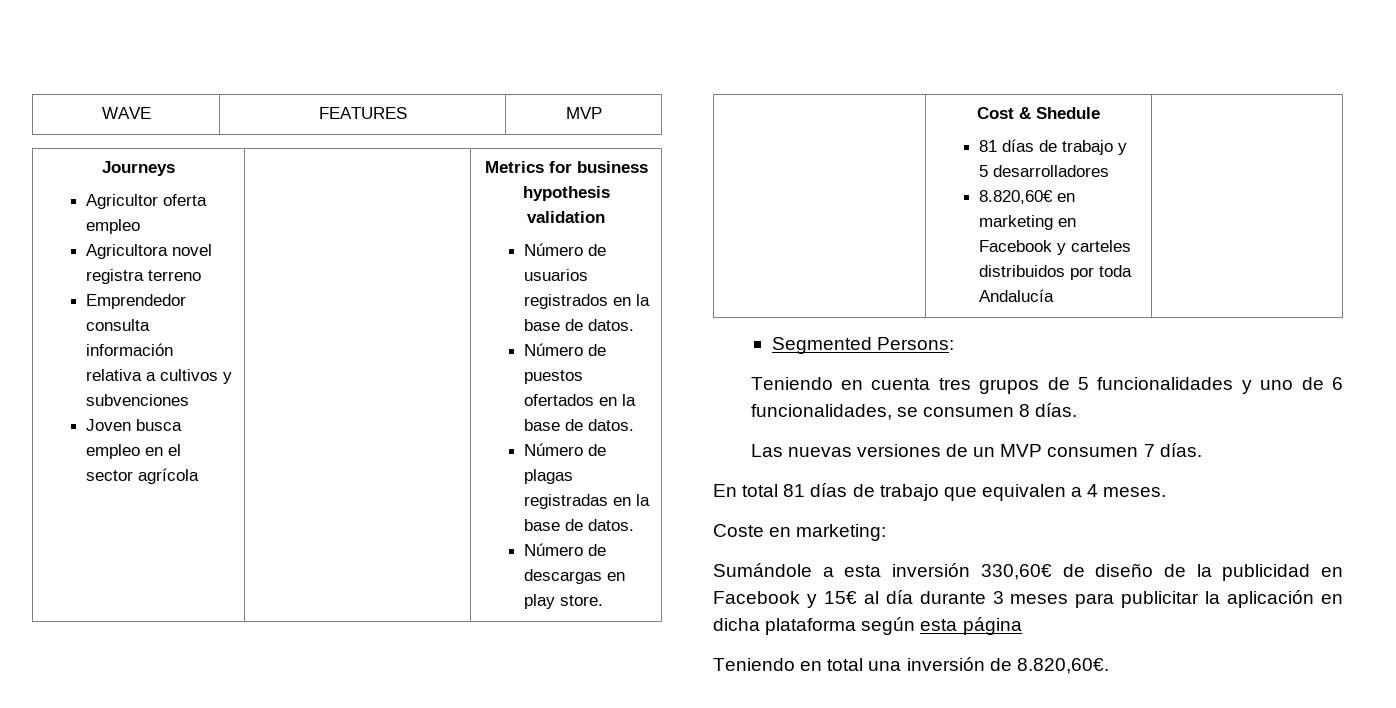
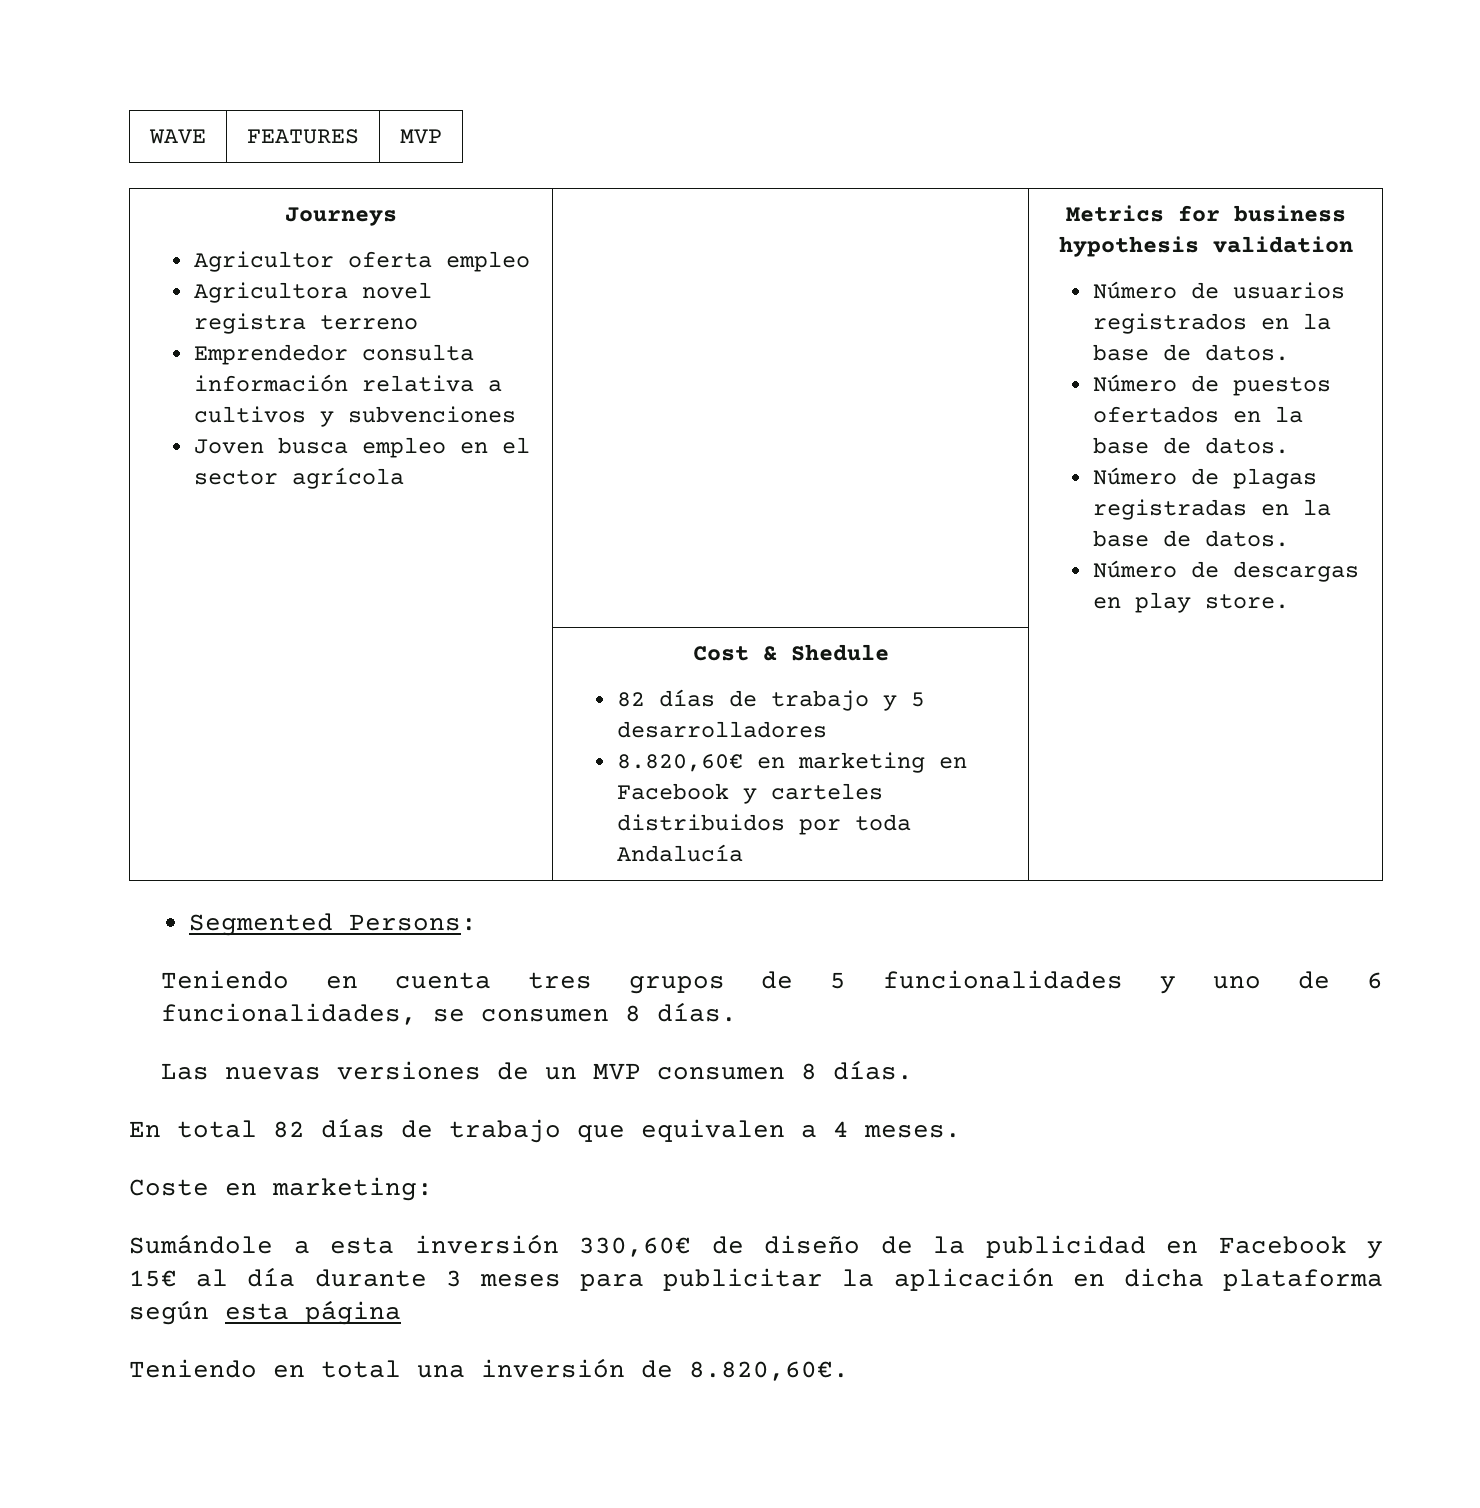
[978,140,997,152] 81 -> [617,692,646,707] 82
[1143,444,1155,457] 7 -> [800,1063,817,1080] 8
[783,484,806,497] 81 -> [273,1121,305,1138] 82

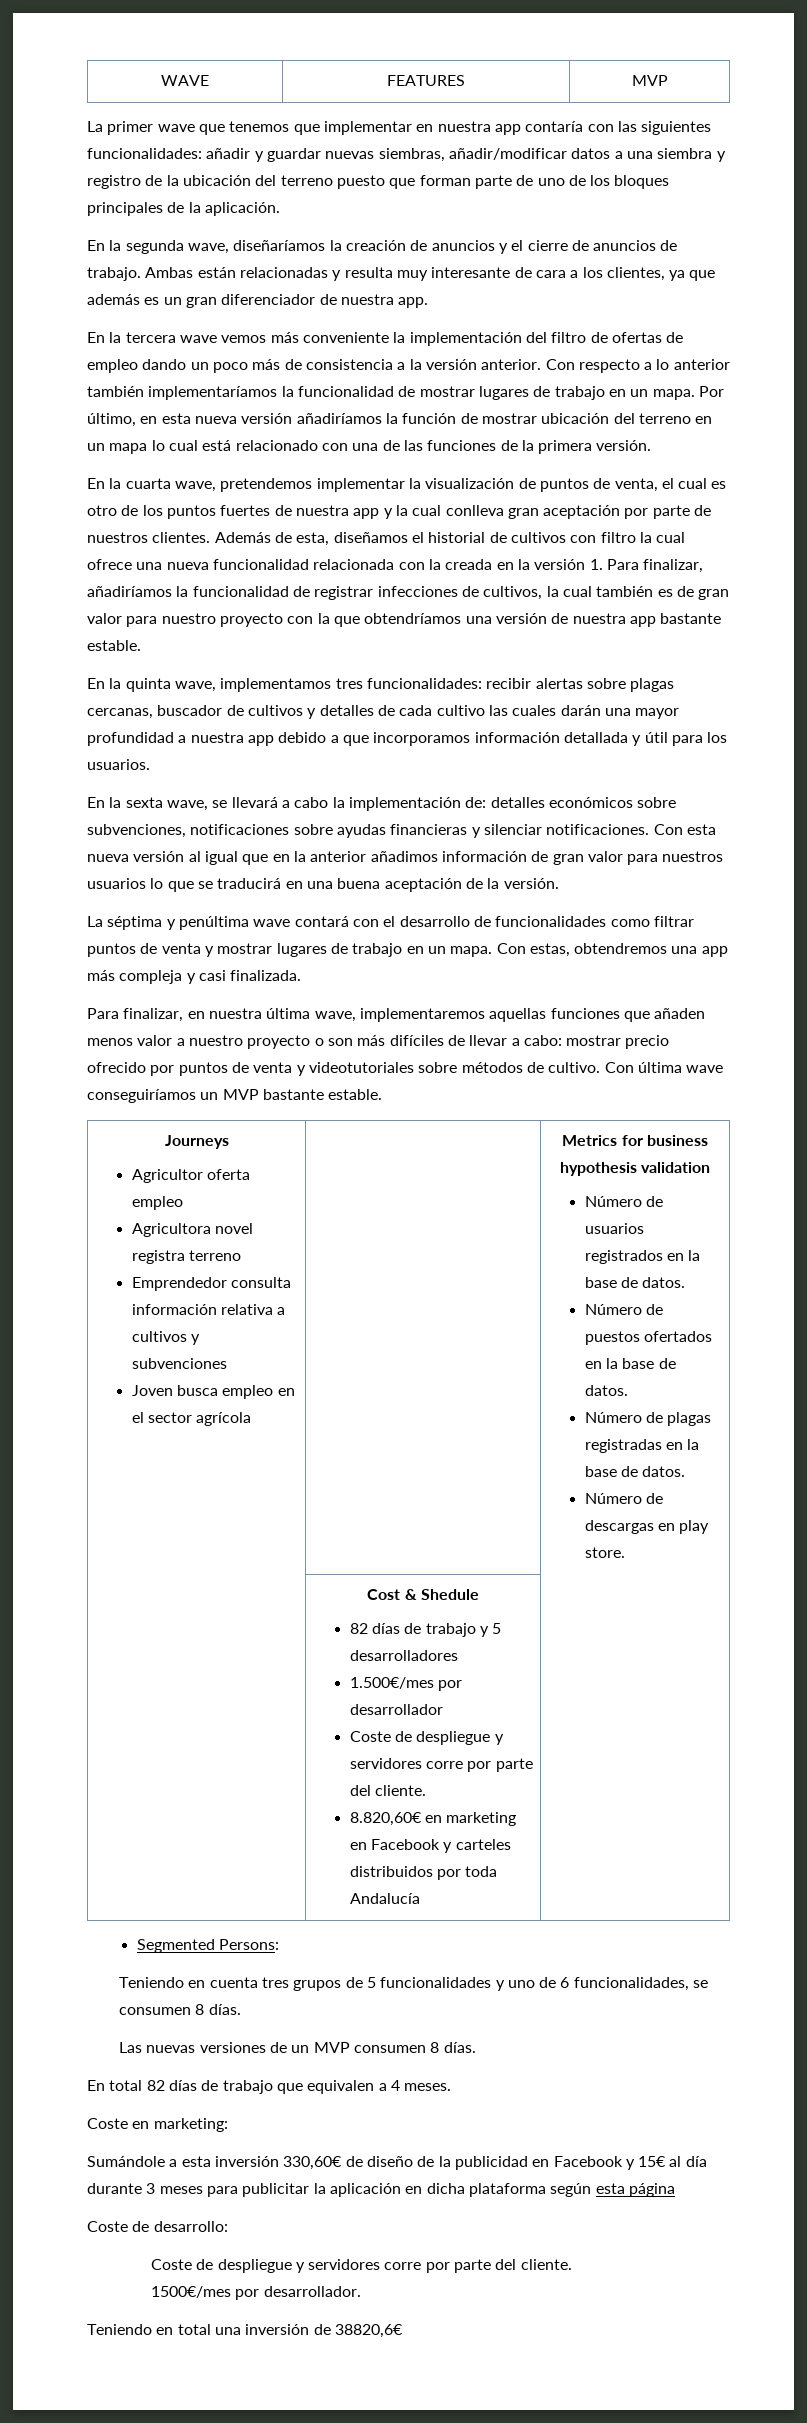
(442, 136) none -> [87,121,712,135] [87,148,726,162] [87,175,670,189] [87,202,280,216] [87,240,678,254] [87,267,716,281] [87,294,429,308] [87,332,684,346] [87,359,730,373] [87,386,724,400] [87,413,713,427] [87,440,652,454] [87,478,727,492] [87,505,712,519] [87,532,686,546] [87,559,704,573] [87,586,730,600] [87,613,722,627] [87,640,141,651] [87,678,675,692] [87,705,680,719] [87,732,728,746] [87,759,150,770] [87,797,677,811] [87,824,716,838] [87,851,724,865] [87,878,559,892] [87,916,694,930] [87,943,728,957] [87,970,302,984] [87,1008,706,1022] [87,1035,670,1049] [87,1062,724,1076] [87,1089,383,1103] // La primer wave que tenemos que implementar en nuestra app contaría con las siguientes funcionalidades: añadir y guardar nuevas siembras, añadir/modificar datos a una siembra y registro de la ubicación del terreno puesto que forman parte de uno de los bloques principales de la aplicación. // En la segunda wave, diseñaríamos la creación de anuncios y el cierre de anuncios de trabajo. Ambas están relacionadas y resulta muy interesante de cara a los clientes, ya que además es un gran diferenciador de nuestra app. // En la tercera wave vemos más conveniente la implementación del filtro de ofertas de empleo dando un poco más de consistencia a la versión anterior. Con respecto a lo anterior también implementaríamos la funcionalidad de mostrar lugares de trabajo en un mapa. Por último, en esta nueva versión añadiríamos la función de mostrar ubicación del terreno en un mapa lo cual está relacionado con una de las funciones de la primera versión. // En la cuarta wave, pretendemos implementar la visualización de puntos de venta, el cual es otro de los puntos fuertes de nuestra app y la cual conlleva gran aceptación por parte de nuestros clientes. Además de esta, diseñamos el historial de cultivos con filtro la cual ofrece una nueva funcionalidad relacionada con la creada en la versión 1. Para finalizar, añadiríamos la funcionalidad de registrar infecciones de cultivos, la cual también es de gran valor para nuestro proyecto con la que obtendríamos una versión de nuestra app bastante estable. // En la quinta wave, implementamos tres funcionalidades: recibir alertas sobre plagas cercanas, buscador de cultivos y detalles de cada cultivo las cuales darán una mayor profundidad a nuestra app debido a que incorporamos información detallada y útil para los usuarios. // En la sexta wave, se llevará a cabo la implementación de: detalles económicos sobre subvenciones, notificaciones sobre ayudas financieras y silenciar notificaciones. Con esta nueva versión al igual que en la anterior añadimos información de gran valor para nuestros usuarios lo que se traducirá en una buena aceptación de la versión. // La séptima y penúltima wave contará con el desarrollo de funcionalidades como filtrar puntos de venta y mostrar lugares de trabajo en un mapa. Con estas, obtendremos una app más compleja y casi finalizada. // Para finalizar, en nuestra última wave, implementaremos aquellas funciones que añaden menos valor a nuestro proyecto o son más difíciles de llevar a cabo: mostrar precio ofrecido por puntos de venta y videotutoriales sobre métodos de cultivo. Con última wave conseguiríamos un MVP bastante estable.
(828, 729) none -> [349,1677,463,1691] [349,1704,443,1715] [349,1731,504,1745] [349,1758,533,1772] [349,1785,427,1796] // 1.500€/mes por desarrollador // Coste de despliegue y servidores corre por parte del cliente.
(401, 1312) none -> [87,2221,228,2232] [150,2259,572,2273] [150,2286,361,2300] // Coste de desarrollo: // Coste de despliegue y servidores corre por parte del cliente. // 1500€/mes por desarrollador.
[689,1361,849,1381] 8.820,60€. -> [334,2324,403,2338] 38820,6€

